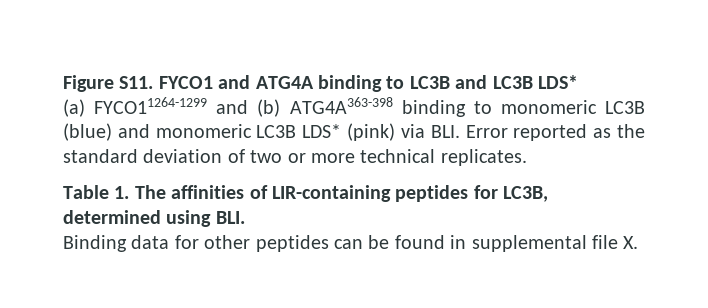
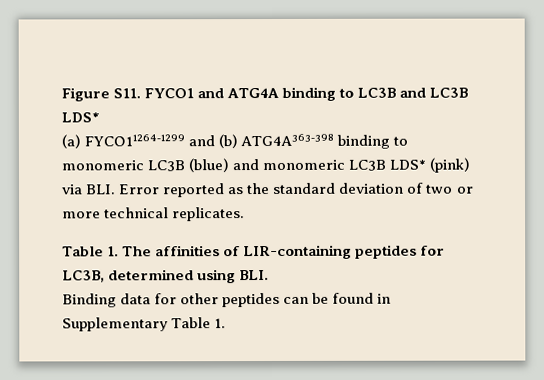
[471,235,639,252] supplemental file X. -> [62,317,227,332] Supplementary Table 1.

